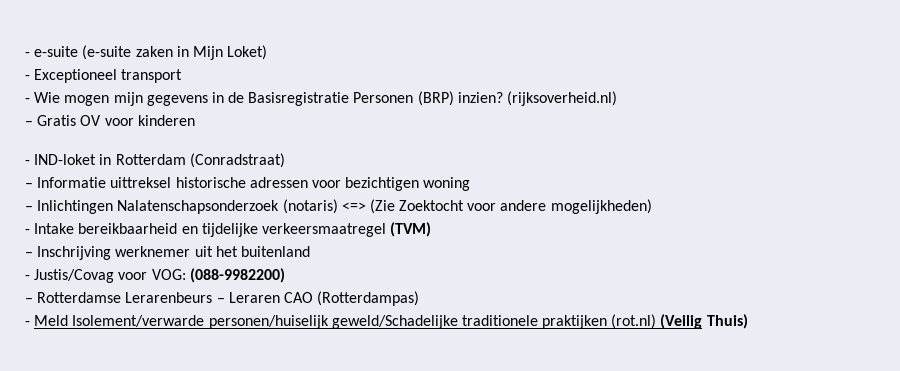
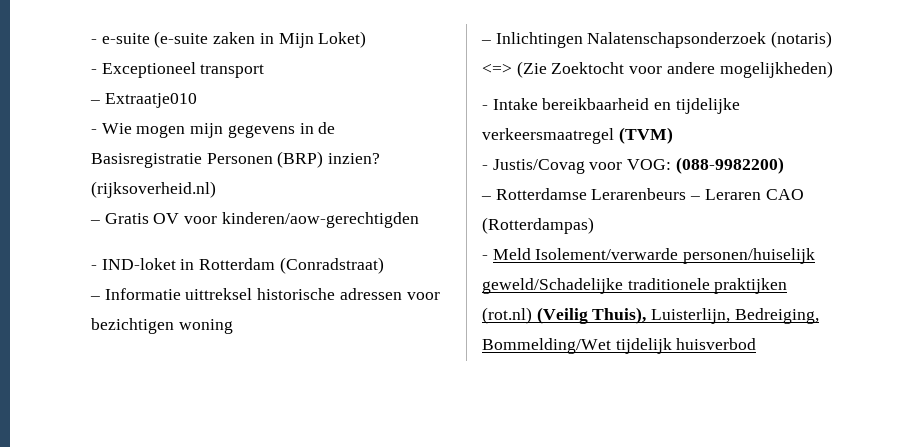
(183, 76) none -> [90,93,197,108] // – Extraatje010
[137,115,195,126] kinderen -> [221,212,419,228] kinderen/aow-gerechtigden
[25,246,310,260] // – Inschrijving werknemer uit het buitenland -> (673, 135) none
[706,314,748,329] Thuis) -> [592,307,819,324] [482,338,757,354] Thuis), Luisterlijn, Bedreiging, Bommelding/Wet tijdelijk huisverbod

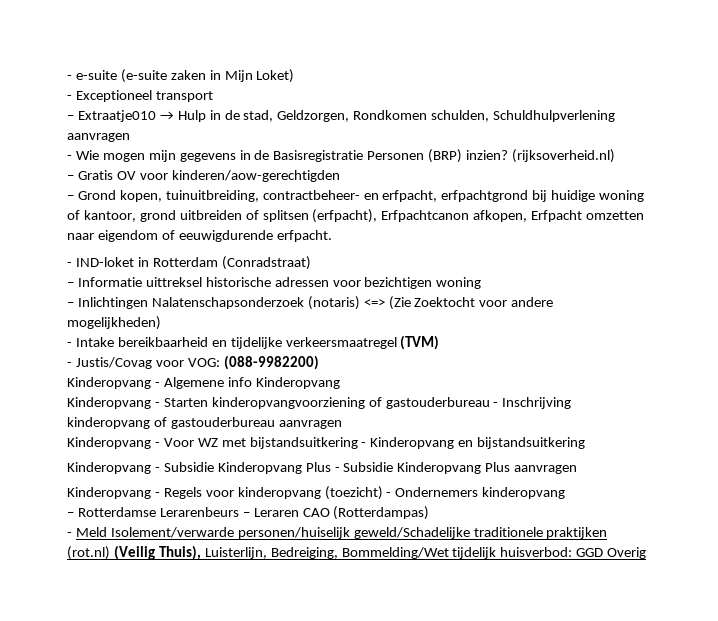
(197, 100) none -> [159,110,616,122] [67,133,130,142] → Hulp in de stad, Geldzorgen, Rondkomen schulden, Schuldhulpverlening aanvragen
(419, 220) none -> [67,190,645,202] [67,209,645,223] [67,230,332,242] // – Grond kopen, tuinuitbreiding, contractbeheer- en erfpacht, erfpachtgrond bij huidige woning of kantoor, grond uitbreiden of splitsen (erfpacht), Erfpachtcanon afkopen, Erfpacht omzetten naar eigendom of eeuwigdurende erfpacht.
(784, 165) none -> [67,377,340,389] [67,397,572,409] [67,417,342,429] [67,437,586,449] [67,462,578,474] [67,486,566,500] // Kinderopvang - Algemene info Kinderopvang // Kinderopvang - Starten kinderopvangvoorziening of gastouderbureau - Inschrijving kinderopvang of gastouderbureau aanvragen // Kinderopvang - Voor WZ met bijstandsuitkering - Kinderopvang en bijstandsuitkering // Kinderopvang - Subsidie Kinderopvang Plus - Subsidie Kinderopvang Plus aanvragen // Kinderopvang - Regels voor kinderopvang (toezicht) - Ondernemers kinderopvang
[676,338,757,350] huisverbod -> [500,547,647,559] huisverbod: GGD Overig

